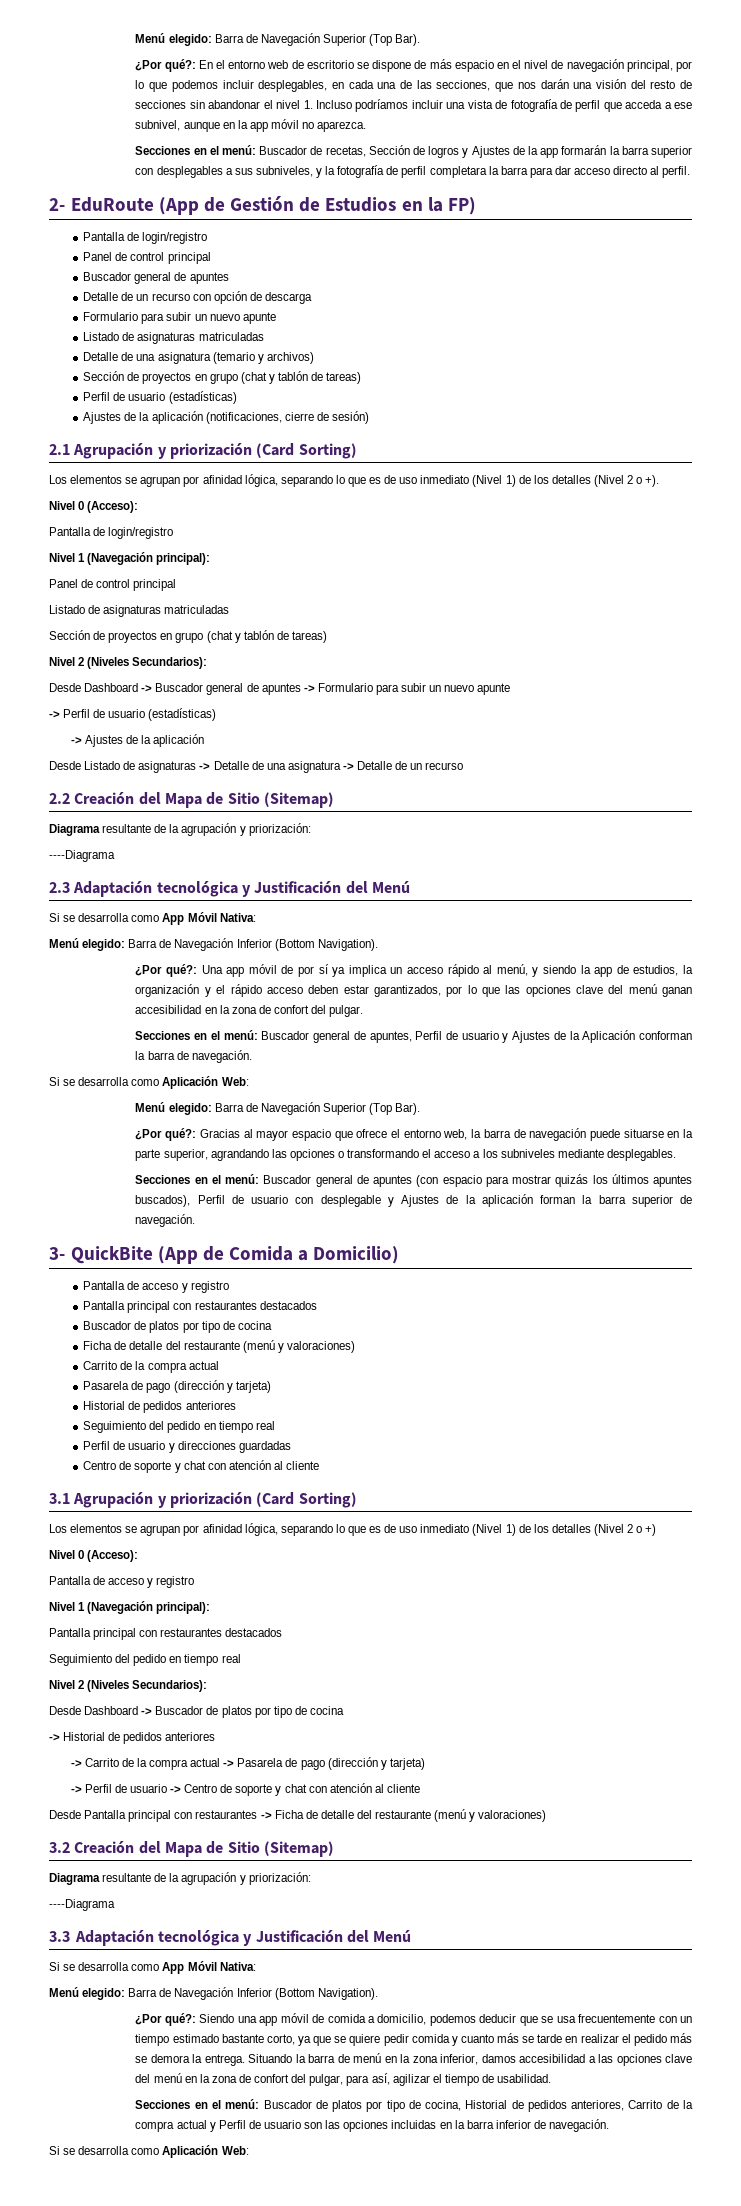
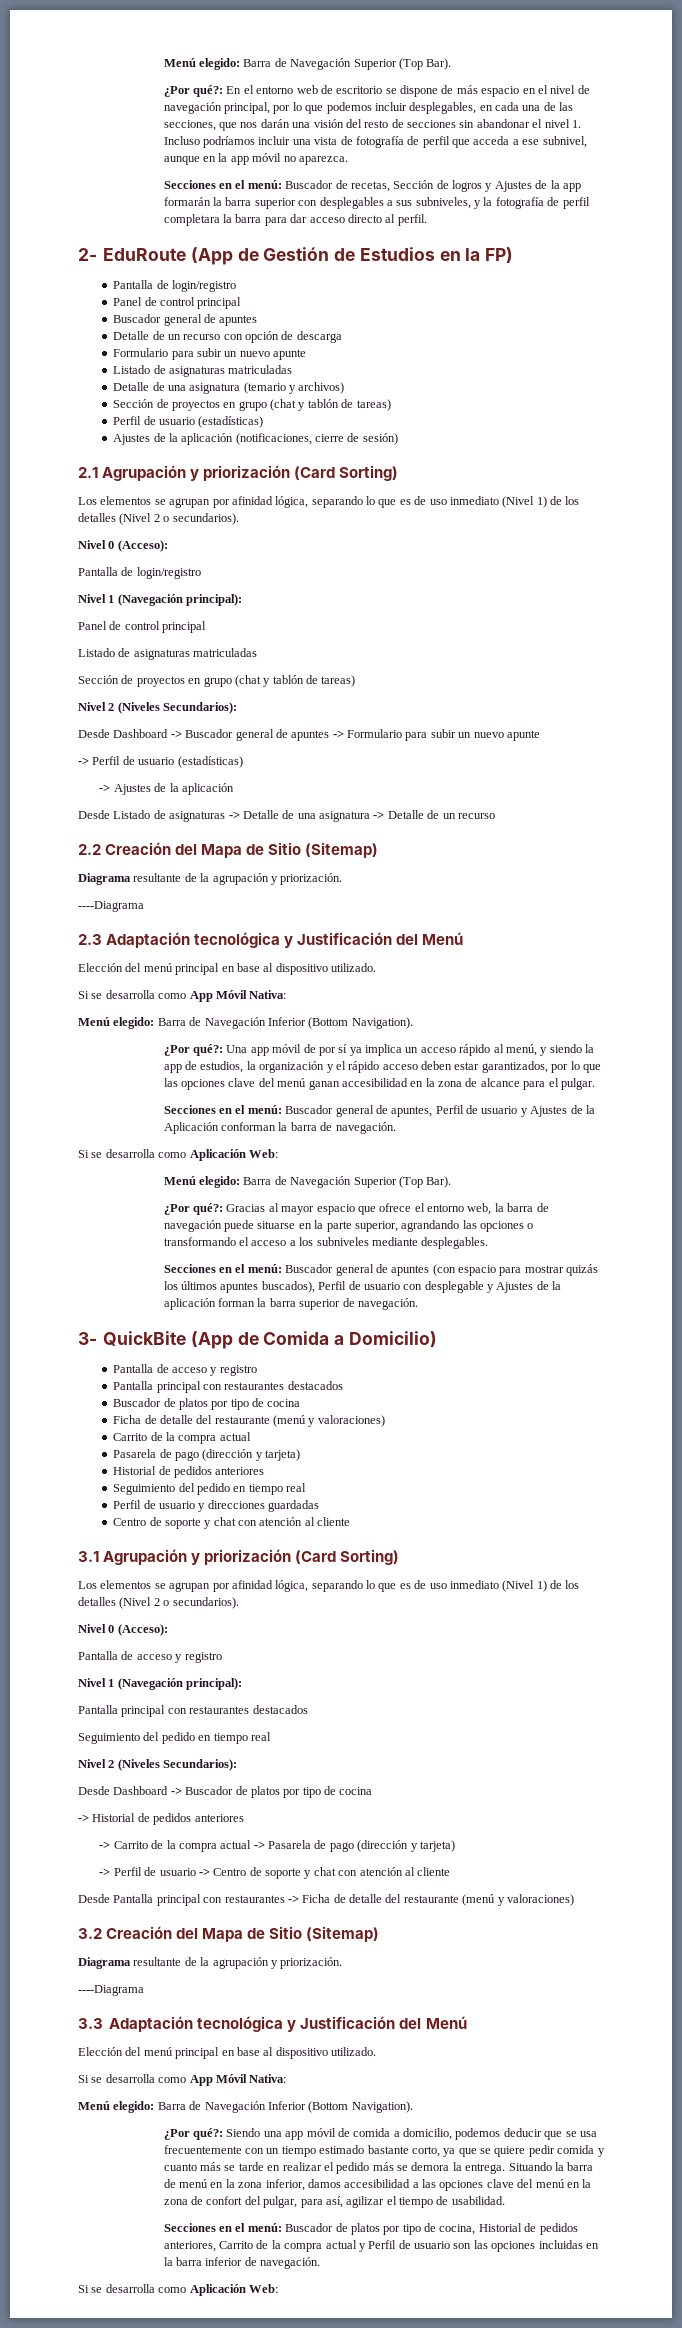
[645,475,660,487] +). -> [172,513,239,525] secundarios).
[248,823,311,836] priorización: -> [280,873,343,885] priorización.
(410, 887) none -> [78,963,376,975] // Elección del menú principal en base al dispositivo utilizado.
[274,1005,327,1014] confort del -> [480,1078,559,1090] alcance para el
[645,1524,657,1536] +) -> [172,1597,239,1609] secundarios).
[248,1872,311,1885] priorización: -> [280,1957,343,1969] priorización.
(412, 1936) none -> [78,2047,376,2059] // Elección del menú principal en base al dispositivo utilizado.

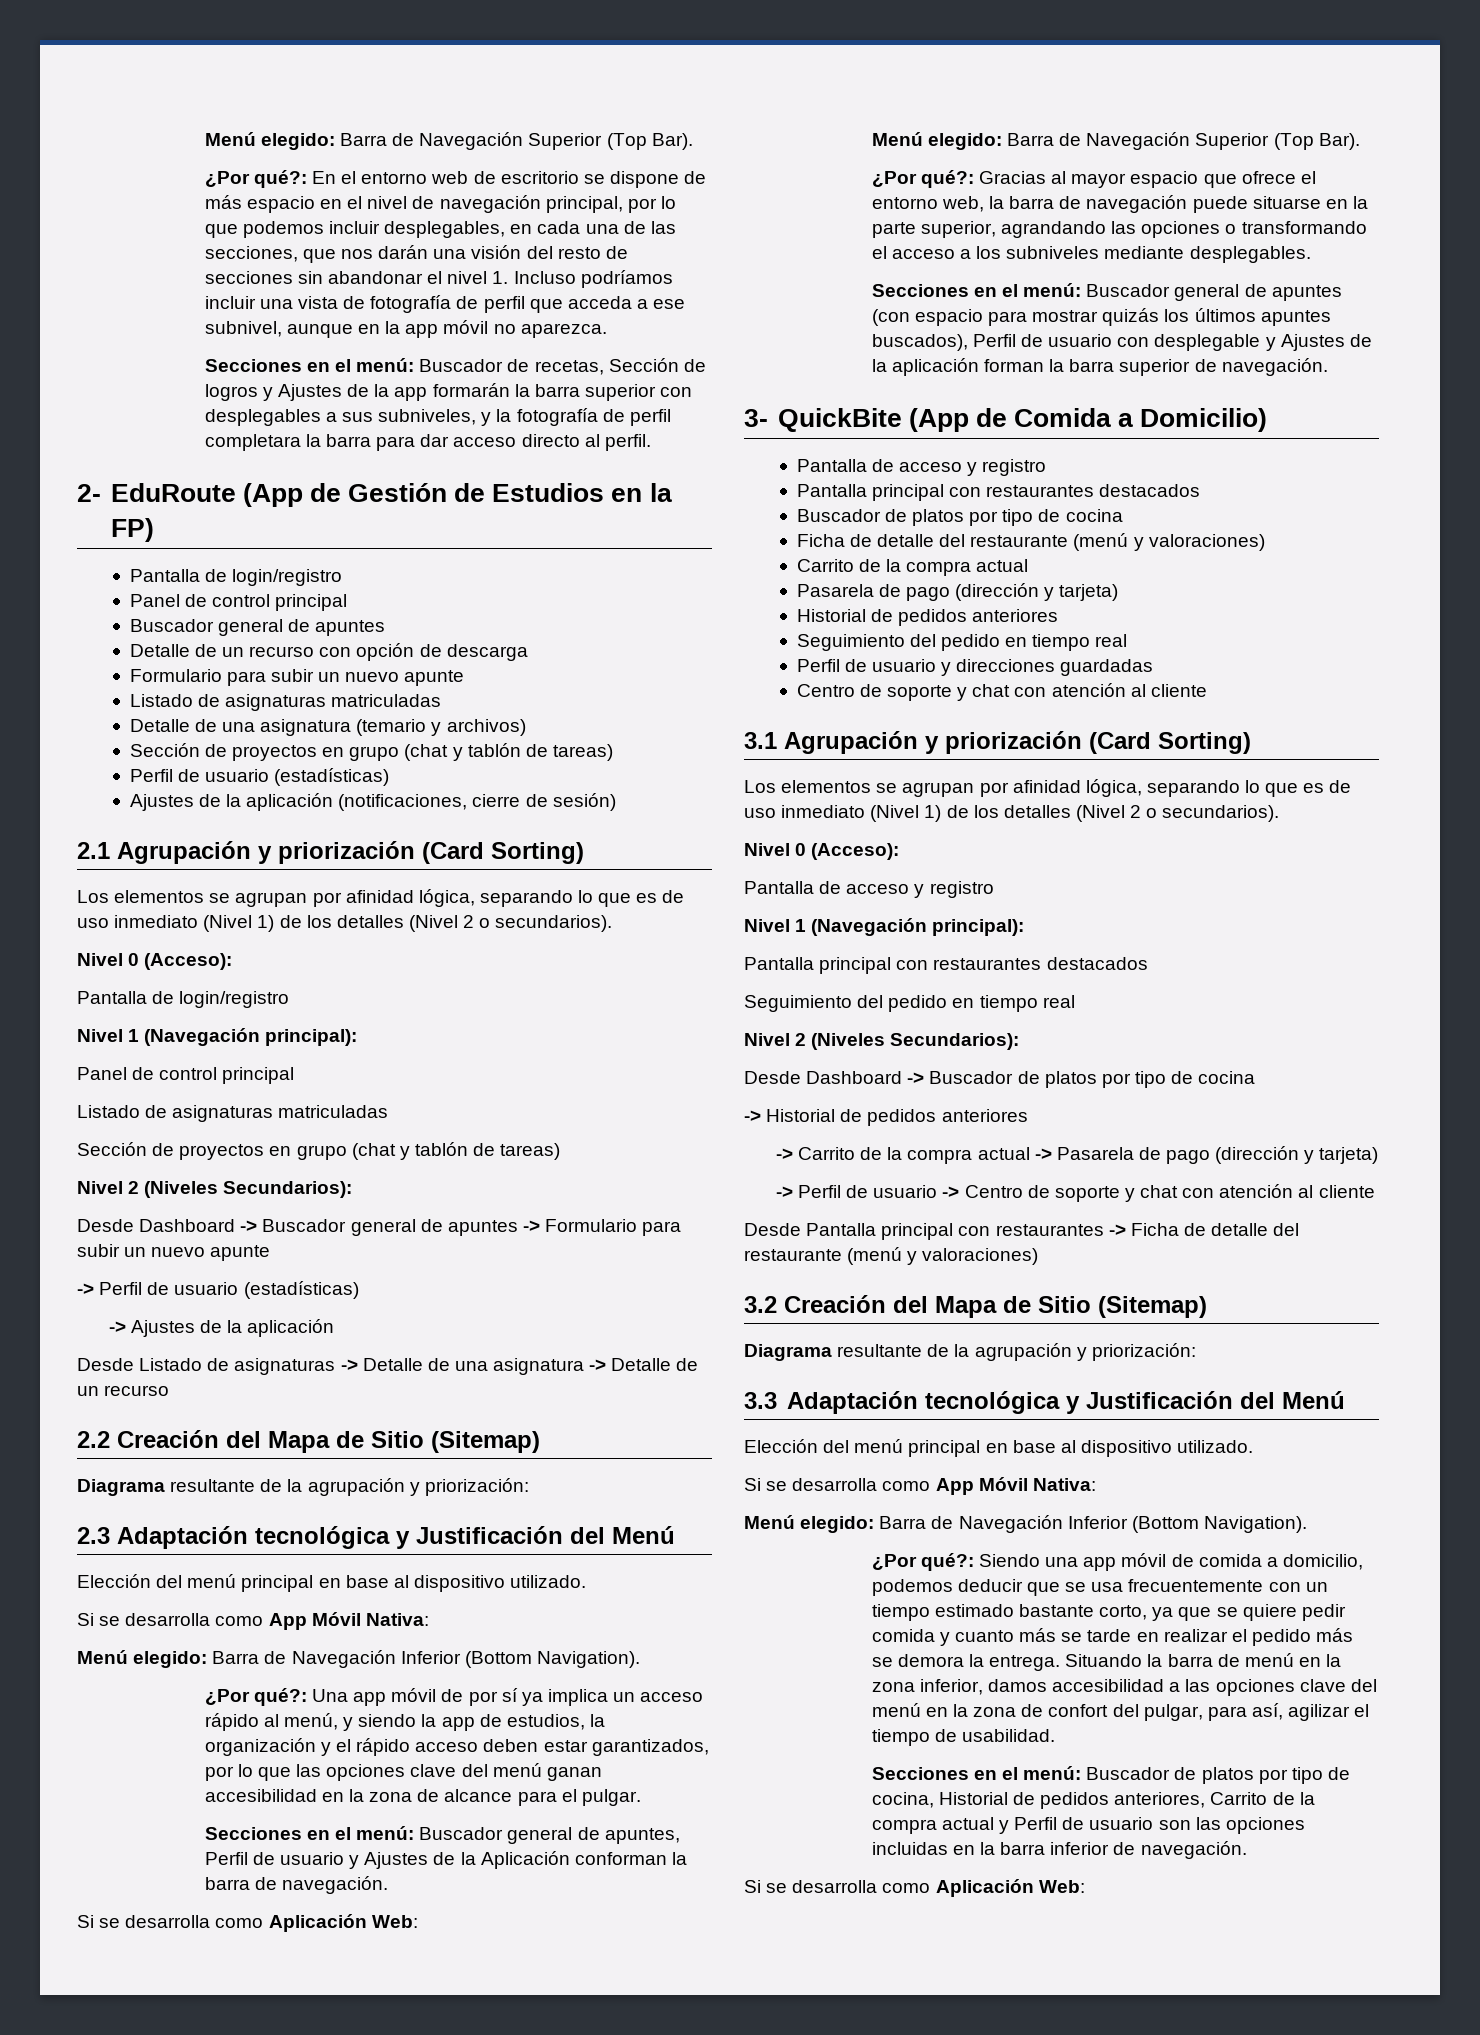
[280,873,343,885] [78,901,144,912] priorización. // ----Diagrama -> [424,1478,529,1496] priorización:
[280,1957,343,1969] [78,1985,144,1996] priorización. // ----Diagrama -> [1091,1343,1196,1361] priorización:

